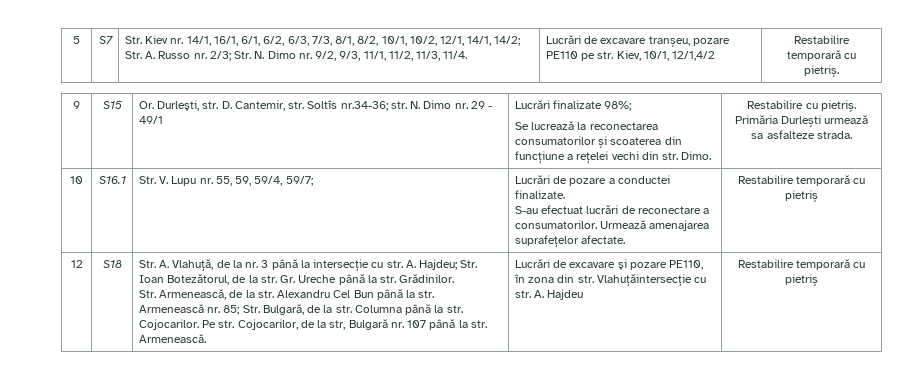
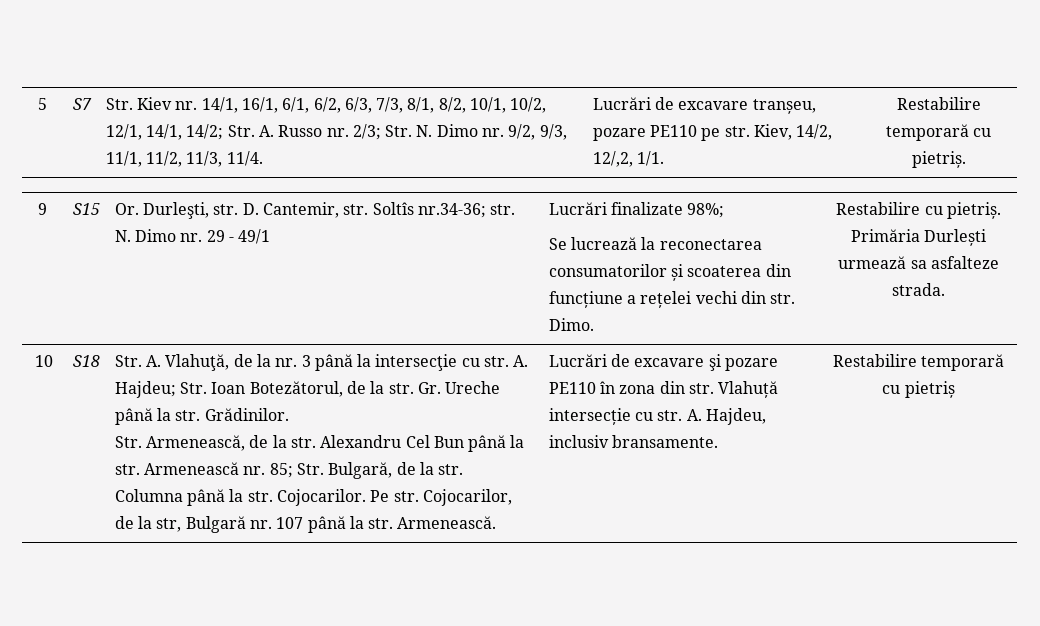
[643,51,716,61] 10/1, 12/1,4/2 -> [796,124,833,140] [592,151,664,167] 14/2, 12/,2, 1/1.
[98,176,126,184] [138,176,313,186] [514,175,670,186] [514,190,565,199] [514,205,710,214] [514,220,710,231] [514,235,626,247] [737,175,866,186] [785,190,818,202] [70,260,83,268] | S16.1 | Str. V. Lupu nr. 55, 59, 59/4, 59/7; | Lucrări de pozare a conductei finalizate. // S-au efectuat lucrări de reconectare a consumatorilor. Urmează amenajarea suprafețelor afectate. | Restabilire temporară cu pietriș // 12 -> (53, 361) none
[669,260,704,270] PE110, -> [548,382,596,394] PE110
[596,274,707,286] [514,289,584,300] Vlahuțăintersecție cu str. A. Hajdeu -> [718,381,779,398] [548,408,766,425] [548,435,718,448] Vlahuță intersecție cu str. A. Hajdeu, inclusiv bransamente.

